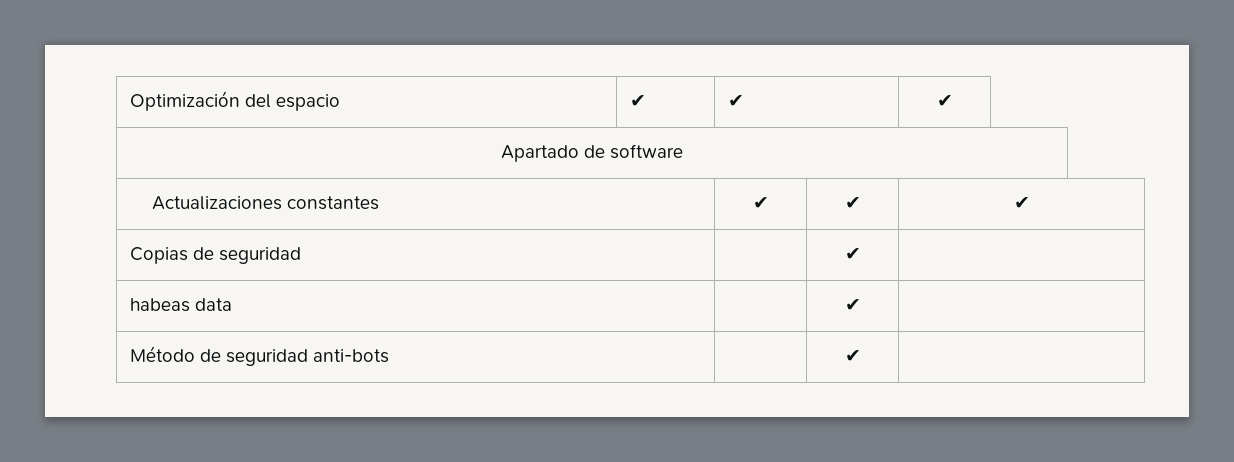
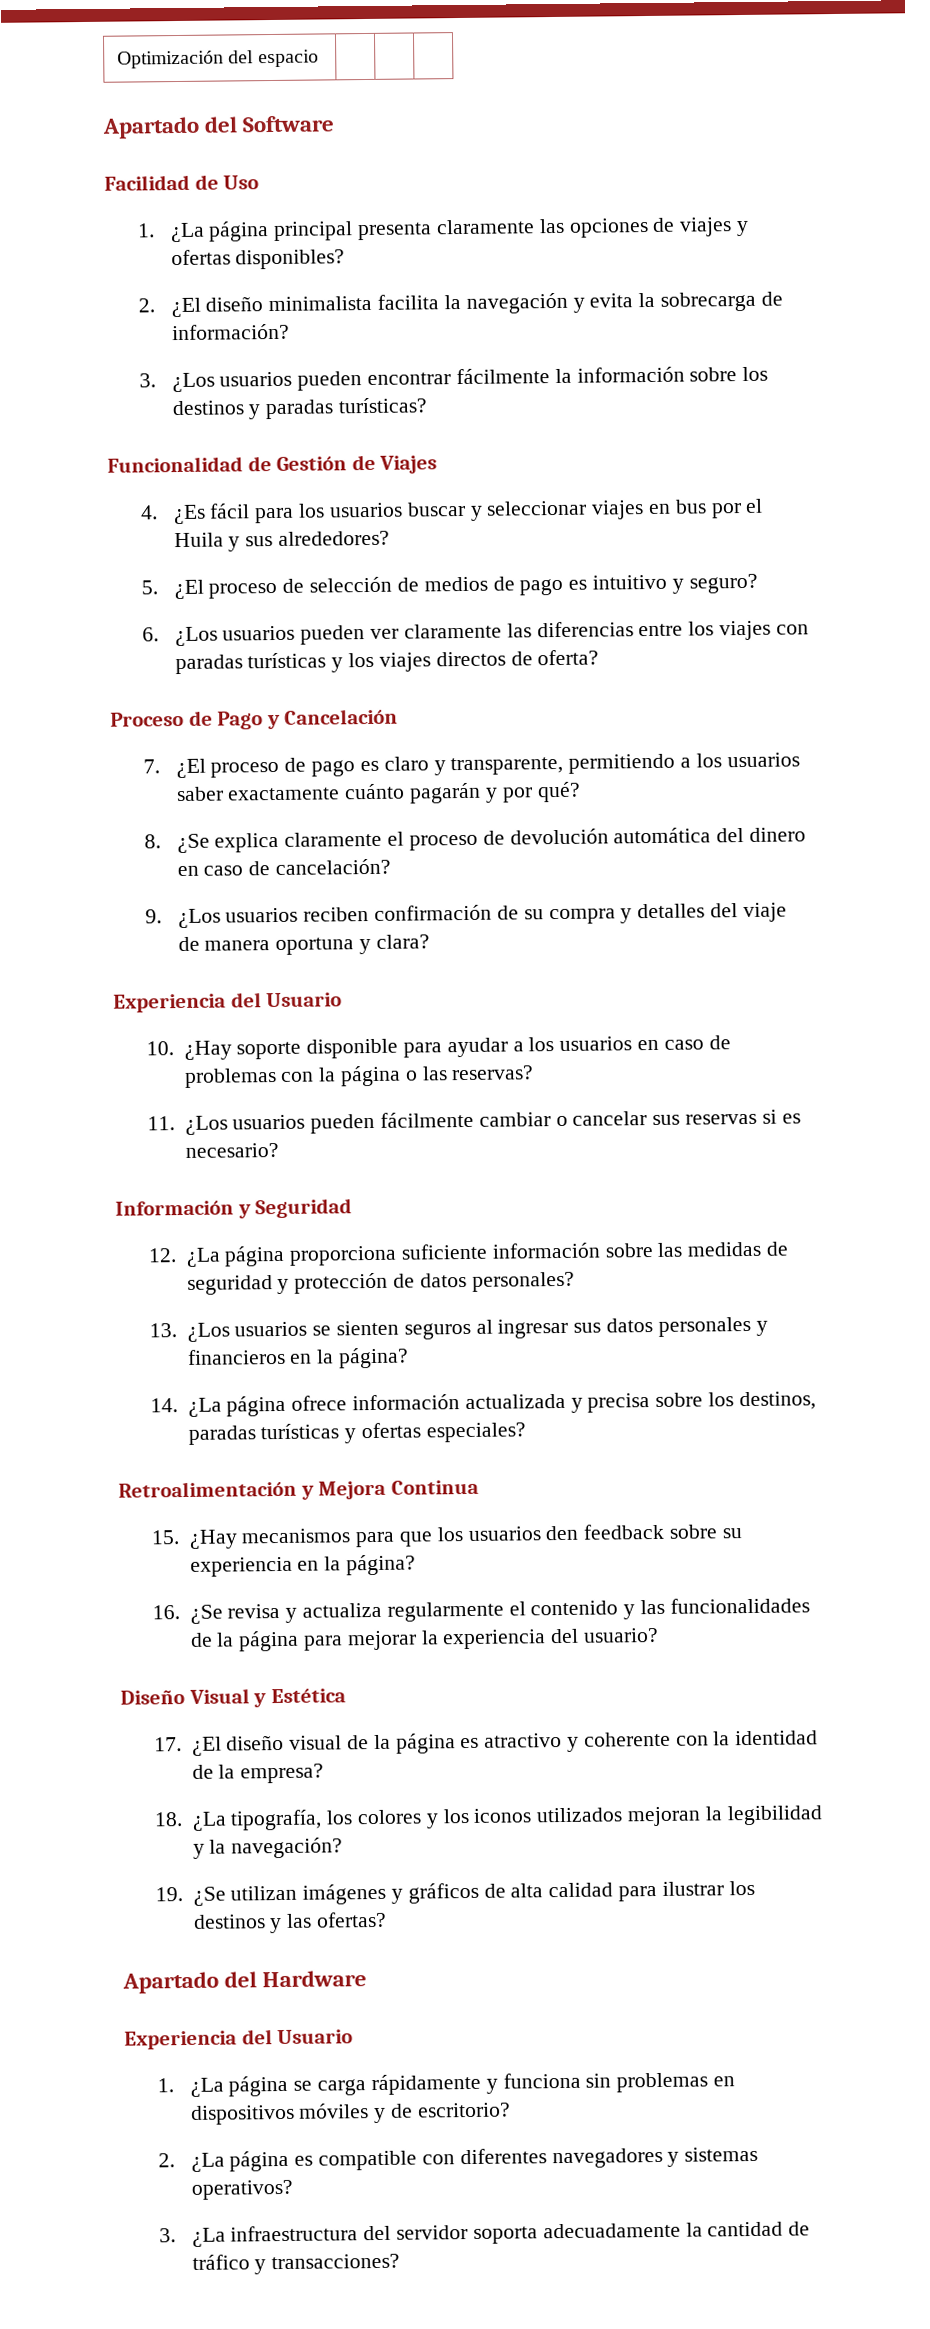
[630,95,647,107] [728,95,745,107] [936,95,953,107] [500,144,684,162] [151,196,379,210] [752,197,769,209] [844,197,861,209] [1013,197,1030,209] [130,247,302,264] [844,248,861,260] [130,298,233,312] [844,299,861,311] [130,346,390,366] [844,350,861,362] ✔ | ✔ | ✔ // Apartado de software // Actualizaciones constantes | ✔ | ✔ | ✔ // Copias de seguridad | | ✔ | // habeas data | | ✔ | // Método de seguridad anti-bots | | ✔ | -> [102,115,335,139] [104,174,260,191] [136,217,749,243] [170,249,346,270] [137,291,783,318] [171,323,290,341] [138,366,769,393] [171,397,428,420] [107,454,438,474] [139,498,764,525] [173,530,391,552] [140,573,758,600] [141,620,809,647] [174,649,600,675] [110,708,399,730] [142,752,800,779] [175,781,581,804] [143,827,806,854] [176,858,392,877] [144,902,787,929] [177,934,430,956] [113,992,343,1013] [145,1035,731,1060] [183,1065,535,1088] [146,1109,801,1135] [184,1142,279,1158] [115,1198,353,1219] [147,1241,789,1267] [186,1271,575,1295] [148,1316,768,1342] [186,1347,410,1369] [149,1391,816,1417] [187,1422,526,1445] [118,1479,479,1500] [150,1523,742,1549] [189,1554,417,1577] [151,1597,810,1624] [189,1627,660,1652] [120,1688,346,1708] [153,1730,819,1756] [191,1763,325,1784] [153,1805,823,1831] [192,1837,344,1859] [154,1880,755,1906] [192,1911,388,1934] [122,1970,368,1994] [124,2029,354,2050] [156,2072,735,2097] [190,2102,511,2125] [157,2146,759,2172] [190,2179,294,2200] [158,2221,811,2247] [191,2253,401,2275] | | // Apartado del Software // Facilidad de Uso // 1. ¿La página principal presenta claramente las opciones de viajes y ofertas disponibles? // 2. ¿El diseño minimalista facilita la navegación y evita la sobrecarga de información? // 3. ¿Los usuarios pueden encontrar fácilmente la información sobre los destinos y paradas turísticas? // Funcionalidad de Gestión de Viajes // 4. ¿Es fácil para los usuarios buscar y seleccionar viajes en bus por el Huila y sus alrededores? // 5. ¿El proceso de selección de medios de pago es intuitivo y seguro? // 6. ¿Los usuarios pueden ver claramente las diferencias entre los viajes con paradas turísticas y los viajes directos de oferta? // Proceso de Pago y Cancelación // 7. ¿El proceso de pago es claro y transparente, permitiendo a los usuarios saber exactamente cuánto pagarán y por qué? // 8. ¿Se explica claramente el proceso de devolución automática del dinero en caso de cancelación? // 9. ¿Los usuarios reciben confirmación de su compra y detalles del viaje de manera oportuna y clara? // Experiencia del Usuario // 10. ¿Hay soporte disponible para ayudar a los usuarios en caso de problemas con la página o las reservas? // 11. ¿Los usuarios pueden fácilmente cambiar o cancelar sus reservas si es necesario? // Información y Seguridad // 12. ¿La página proporciona suficiente información sobre las medidas de seguridad y protección de datos personales? // 13. ¿Los usuarios se sienten seguros al ingresar sus datos personales y financieros en la página? // 14. ¿La página ofrece información actualizada y precisa sobre los destinos, paradas turísticas y ofertas especiales? // Retroalimentación y Mejora Continua // 15. ¿Hay mecanismos para que los usuarios den feedback sobre su experiencia en la página? // 16. ¿Se revisa y actualiza regularmente el contenido y las funcionalidades de la página para mejorar la experiencia del usuario? // Diseño Visual y Estética // 17. ¿El diseño visual de la página es atractivo y coherente con la identidad de la empresa? // 18. ¿La tipografía, los colores y los iconos utilizados mejoran la legibilidad y la navegación? // 19. ¿Se utilizan imágenes y gráficos de alta calidad para ilustrar los destinos y las ofertas? // Apartado del Hardware // Experiencia del Usuario // 1. ¿La página se carga rápidamente y funciona sin problemas en dispositivos móviles y de escritorio? // 2. ¿La página es compatible con diferentes navegadores y sistemas operativos? // 3. ¿La infraestructura del servidor soporta adecuadamente la cantidad de tráfico y transacciones?

